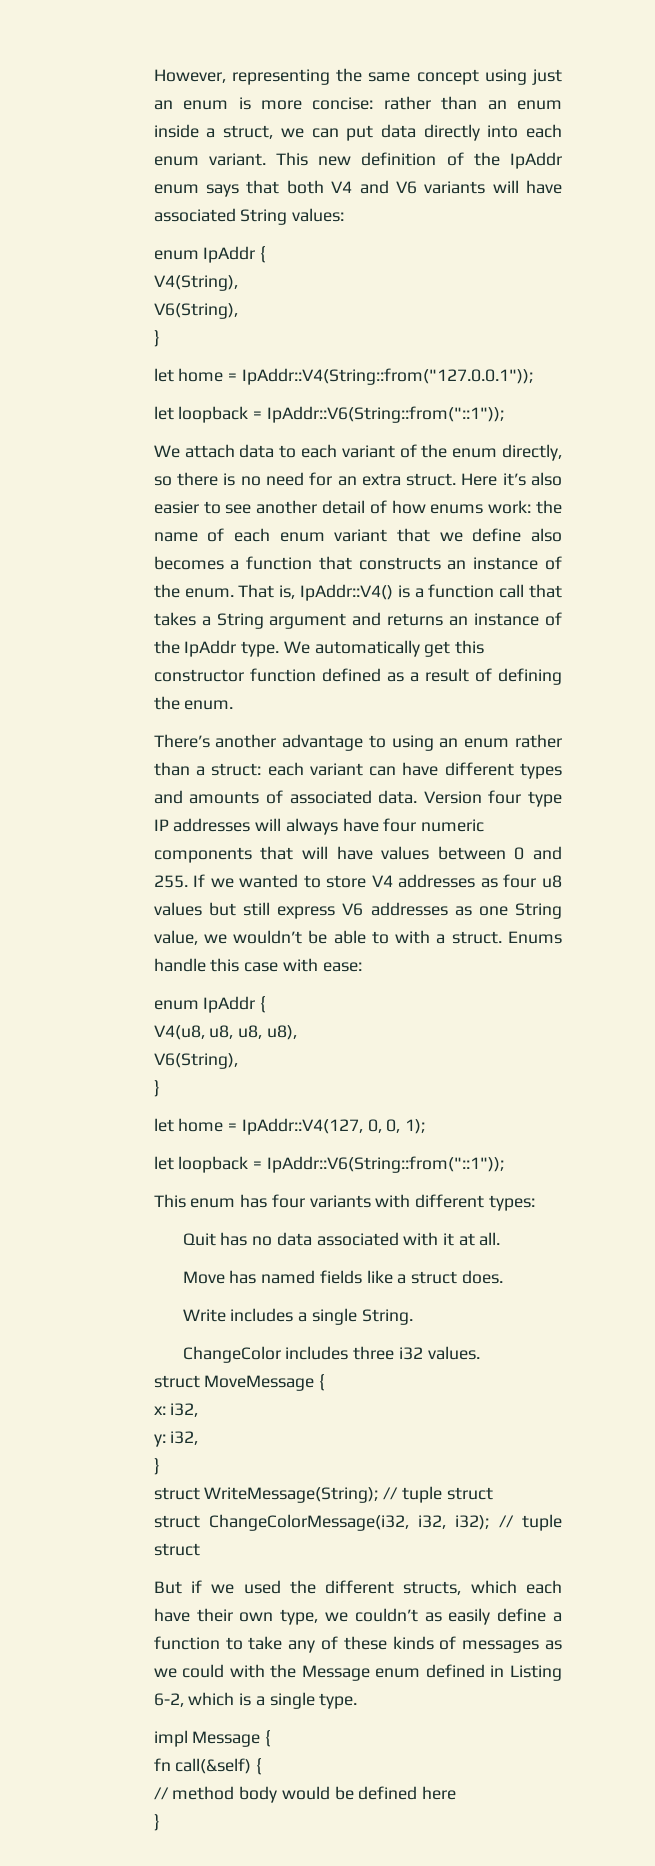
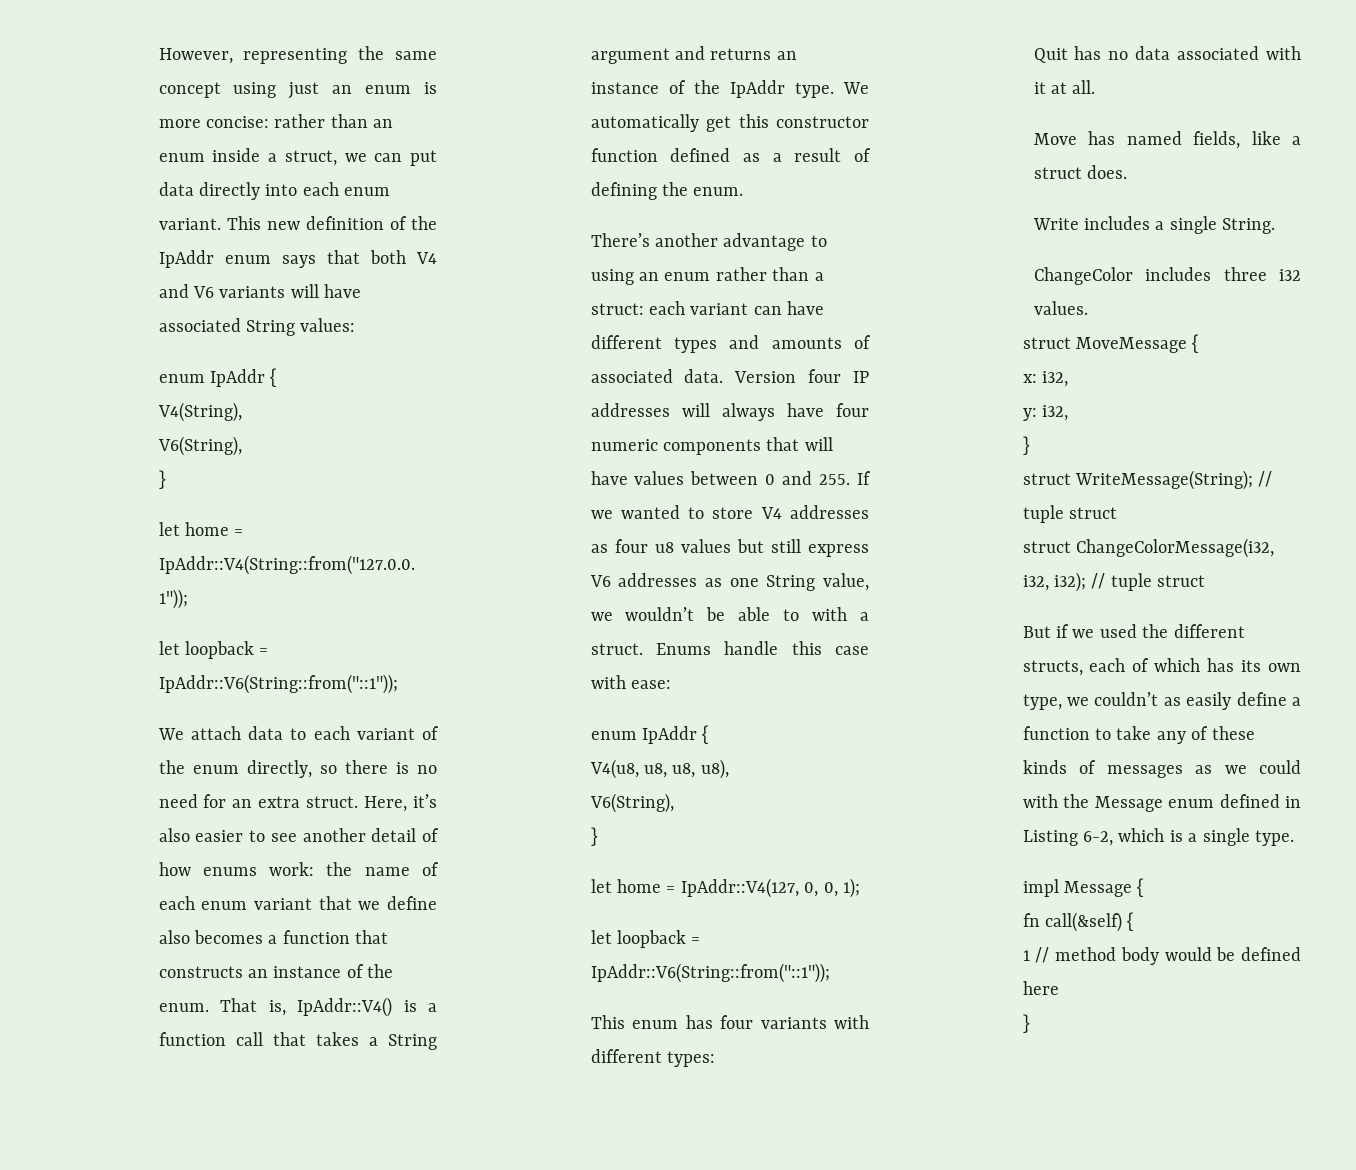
[461,473,498,486] Here -> [364,796,408,812] Here,
[528,791,562,807] type -> (842, 376) none
[319,1270,362,1284] fields -> [1193,131,1241,149] fields,
[470,1580,562,1594] [153,1608,233,1622] which each have their -> [1089,658,1262,672] each of which has its
(263, 1766) none -> [1022,950,1030,961] 1

